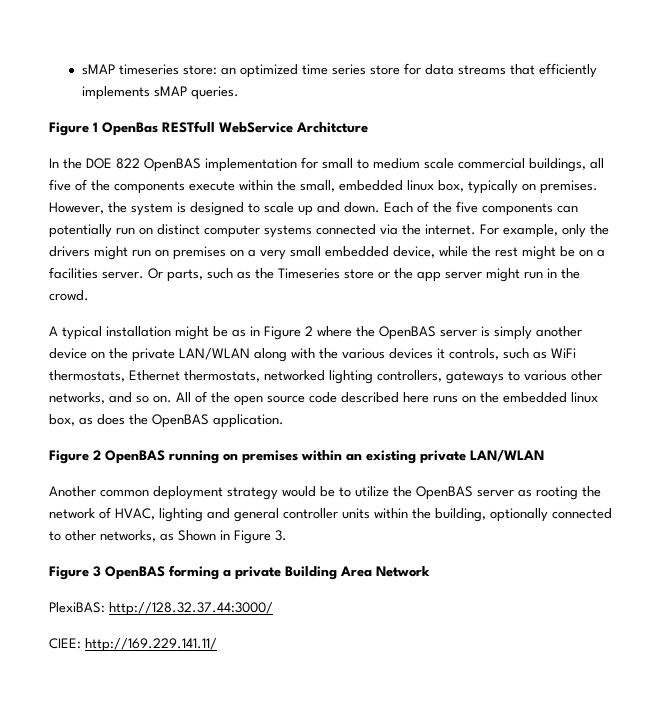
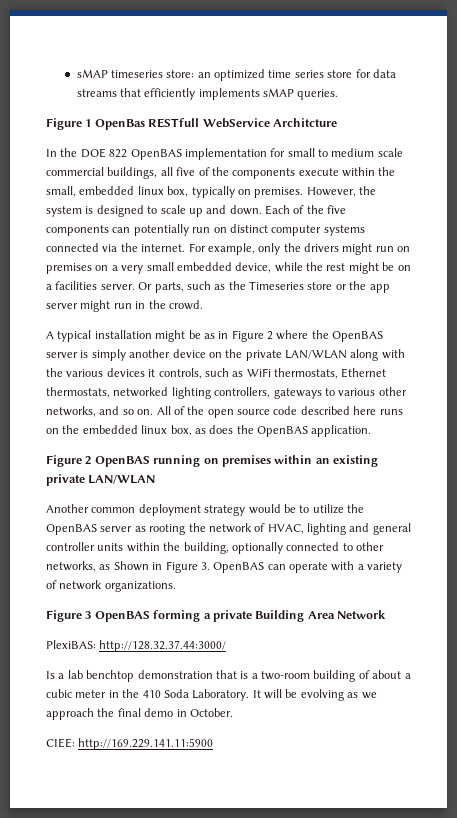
(287, 535) none -> [213,561,403,573] [46,580,176,592] OpenBAS can operate with a variety of network organizations.
(273, 609) none -> [46,670,411,682] [46,689,377,701] [46,708,233,720] // Is a lab benchtop demonstration that is a two-room building of about a cubic meter in the 410 Soda Laboratory. It will be evolving as we approach the final demo in October.
[85,638,217,652] http://169.229.141.11/ -> [78,738,214,750] http://169.229.141.11:5900

